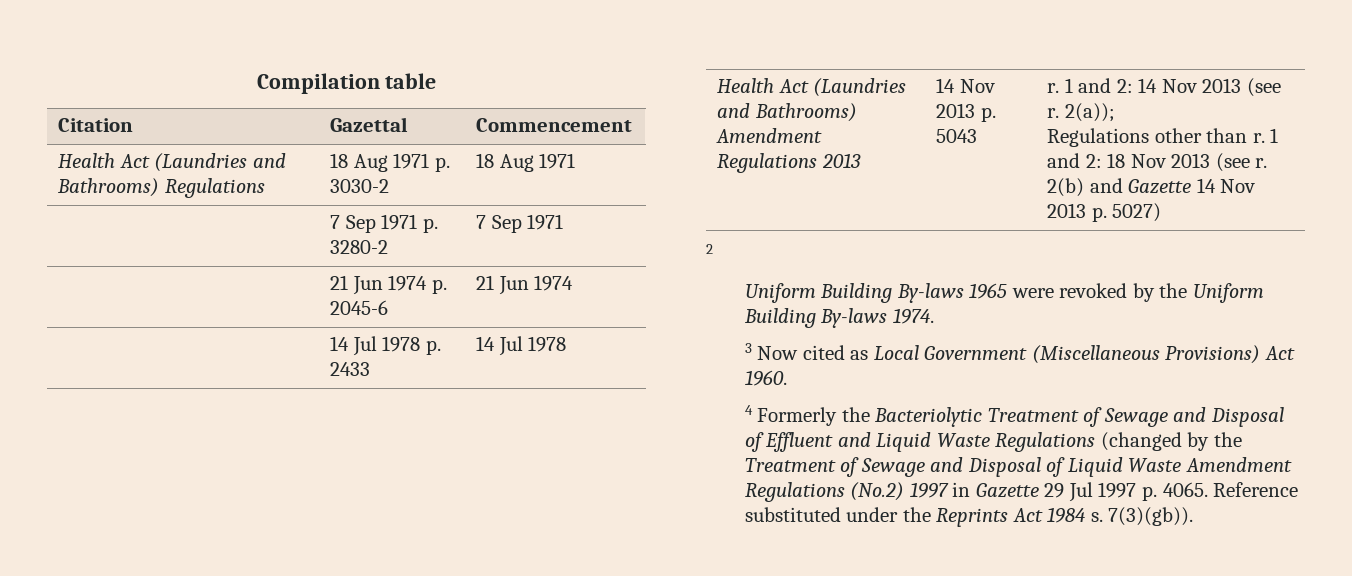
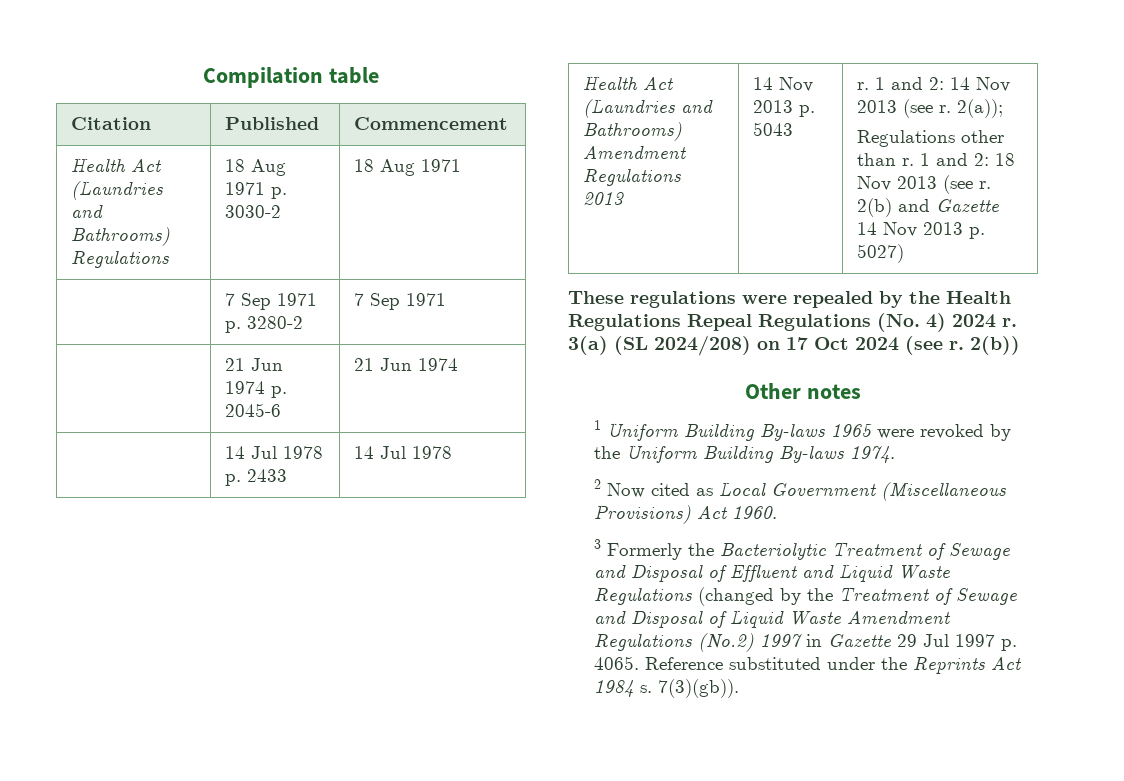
[330,117,409,132] Gazettal -> [225,117,320,130] Published
[706,244,713,254] 2 // -> [568,291,1011,308] [568,313,1017,332] [568,335,1020,356] [745,383,861,399] [593,420,601,430] These regulations were repealed by the Health Regulations Repeal Regulations (No. 4) 2024 r. 3(a) (SL 2024/208) on 17 Oct 2024 (see r. 2(b)) // Other notes // 1
[744,343,752,353] 3 -> [593,479,601,489] 2
[744,405,753,415] 4 -> [593,539,601,549] 3

